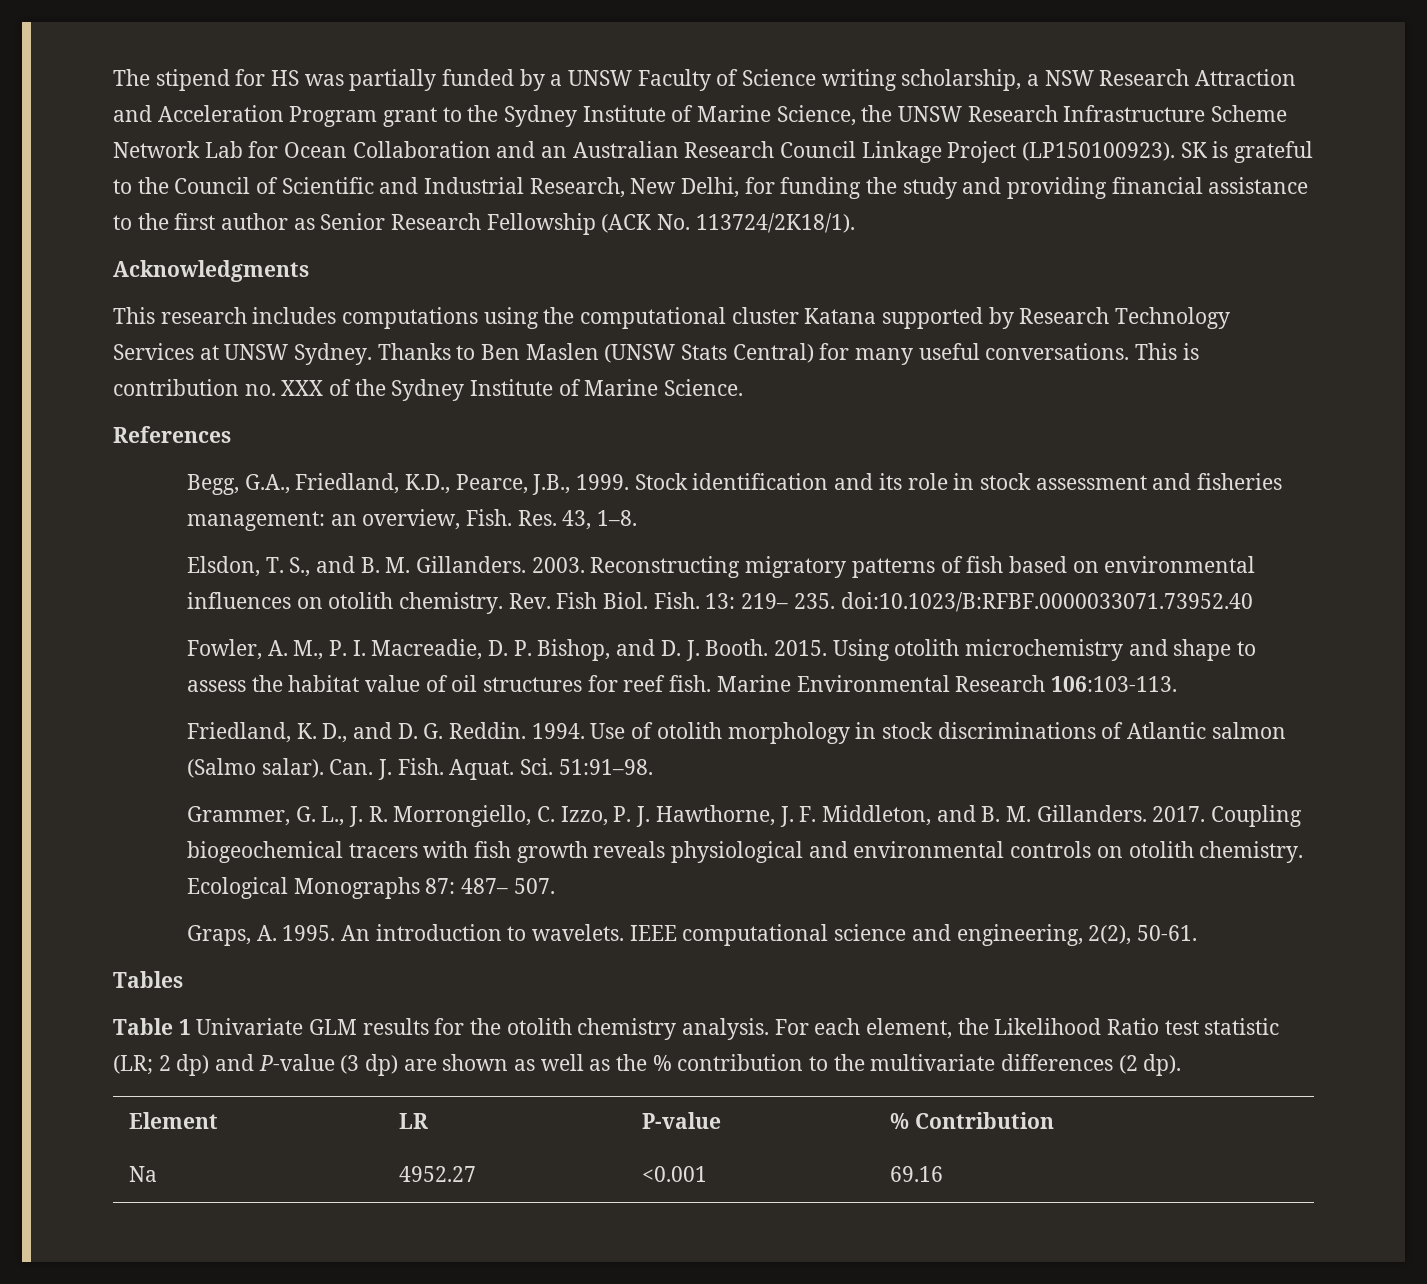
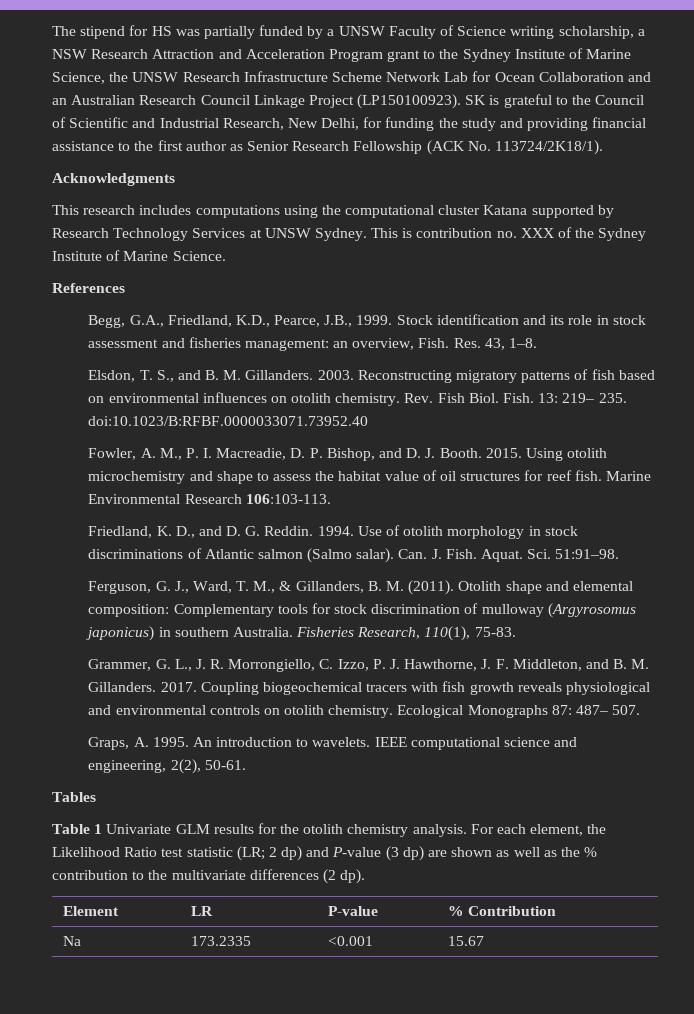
[377,343,1130,365] Thanks to Ben Maslen (UNSW Stats Central) for many useful conversations. -> (367, 234) none
(653, 767) none -> [88,580,633,595] [88,603,636,618] [86,626,516,641] // Ferguson, G. J., Ward, T. M., & Gillanders, B. M. (2011). Otolith shape and elemental composition: Complementary tools for stock discrimination of mulloway (Argyrosomus japonicus) in southern Australia. Fisheries Research, 110(1), 75-83.
[399,1166,477,1182] 4952.27 -> [190,936,251,946] 173.2335
[890,1166,944,1182] 69.16 -> [447,936,484,946] 15.67

